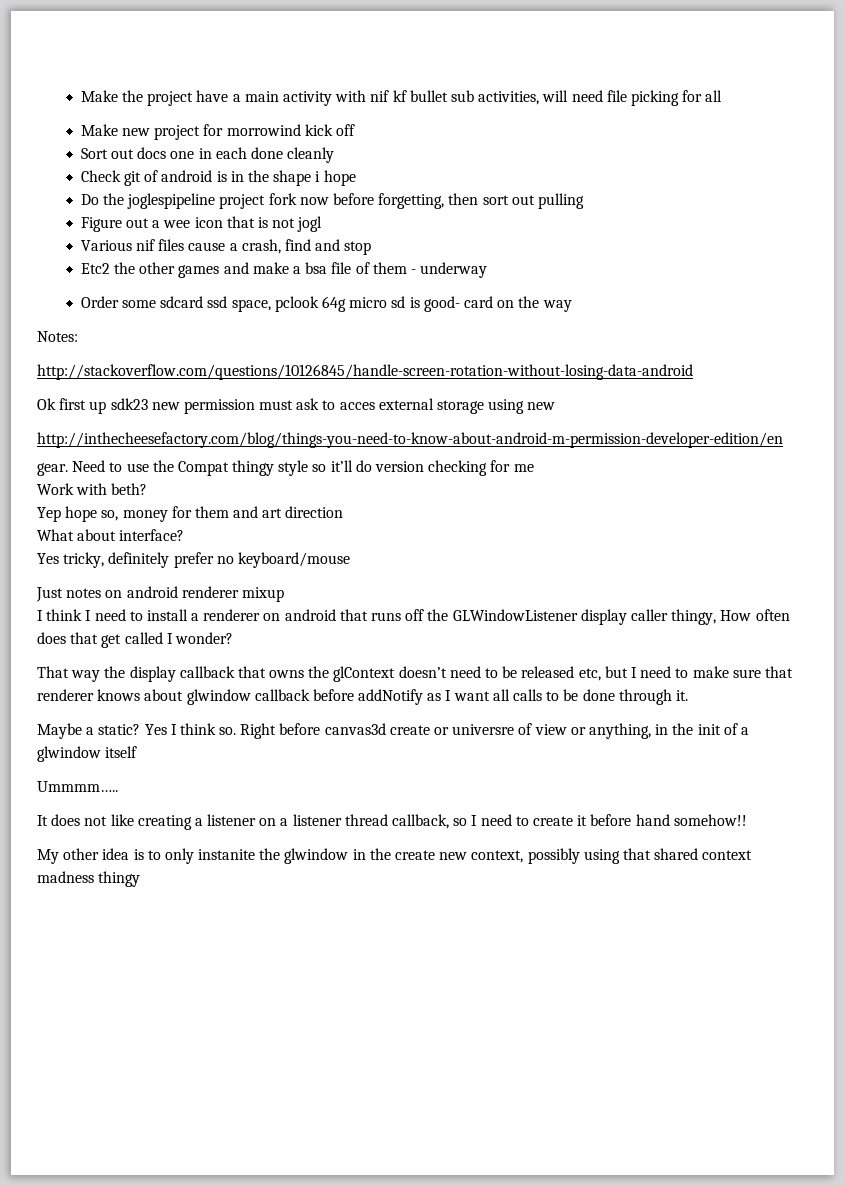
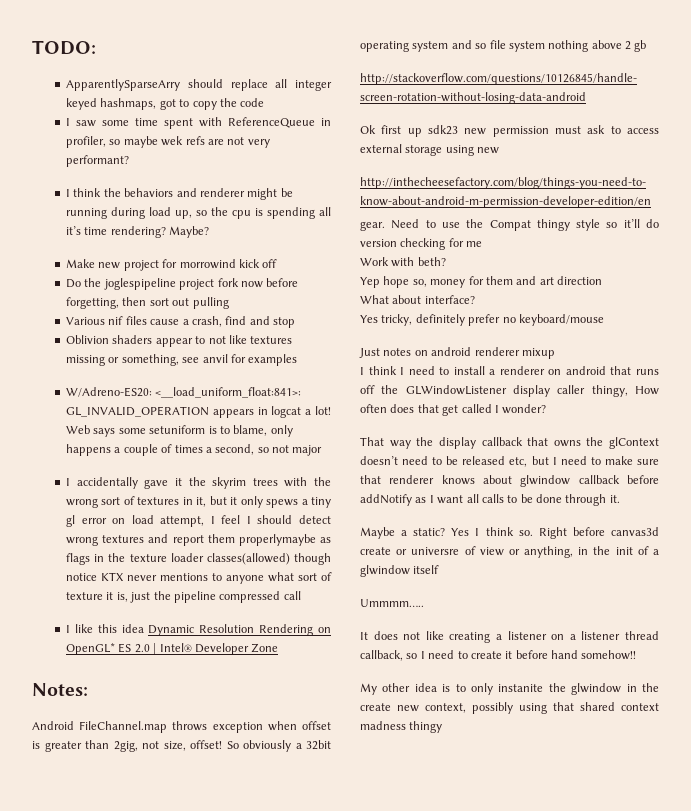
[80,90,723,106] Make the project have a main activity with nif kf bullet sub activities, will need file picking for all -> [32,40,96,55] [66,79,332,91] [66,98,265,110] [66,117,331,129] [66,136,270,148] [66,155,130,167] [66,188,293,200] [66,207,331,219] [66,226,210,238] TODO: // ApparentlySparseArry should replace all integer keyed hashmaps, got to copy the code // I saw some time spent with ReferenceQueue in profiler, so maybe wek refs are not very performant? // I think the behaviors and renderer might be running during load up, so the cpu is spending all it’s time rendering? Maybe?
[80,147,335,163] [80,170,356,186] // Sort out docs one in each done cleanly // Check git of android is in the shape i hope -> (278, 263) none
[80,216,323,232] // Figure out a wee icon that is not jogl -> (229, 303) none
[80,262,488,278] [80,296,572,312] [37,331,78,342] Etc2 the other games and make a bsa file of them - underway // Order some sdcard ssd space, pclook 64g micro sd is good- card on the way // Notes: -> [66,335,293,347] [66,354,298,366] [66,387,302,398] [66,406,331,418] [66,425,293,437] [66,444,323,456] [66,477,331,489] [66,496,331,508] [66,515,331,527] [66,534,331,546] [66,553,331,565] [66,572,332,584] [66,591,301,603] [66,624,331,636] [66,643,279,655] [32,683,88,696] [32,721,331,733] [32,740,331,752] [360,40,647,52] Oblivion shaders appear to not like textures missing or something, see anvil for examples // W/Adreno-ES20: <__load_uniform_float:841>: GL_INVALID_OPERATION appears in logcat a lot! Web says some setuniform is to blame, only happens a couple of times a second, so not major // I accidentally gave it the skyrim trees with the wrong sort of textures in it, but it only spews a tiny gl error on load attempt, I feel I should detect wrong textures and report them properlymaybe as flags in the texture loader classes(allowed) though notice KTX never mentions to anyone what sort of texture it is, just the pipeline compressed call // I like this idea Dynamic Resolution Rendering on OpenGL* ES 2.0 | Intel® Developer Zone // Notes: // Android FileChannel.map throws exception when offset is greater than 2gig, not size, offset! So obviously a 32bit operating system and so file system nothing above 2 gb
[339,402,375,410] acces -> [627,128,659,134] access

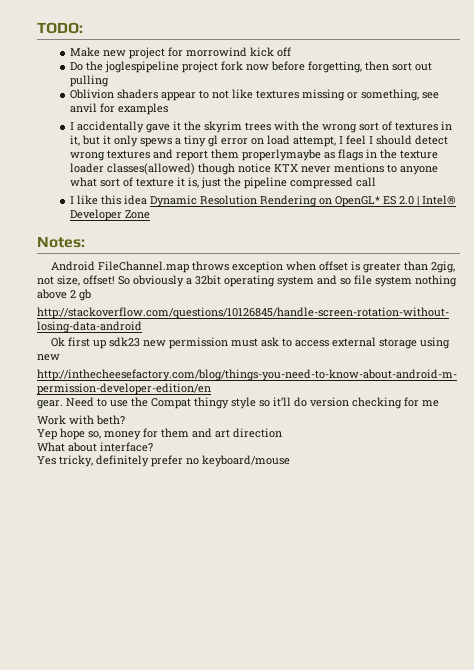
[66,79,332,91] [66,98,265,110] [66,117,331,129] [66,136,270,148] [66,155,130,167] [66,188,293,200] [66,207,331,219] [66,226,210,238] // ApparentlySparseArry should replace all integer keyed hashmaps, got to copy the code // I saw some time spent with ReferenceQueue in profiler, so maybe wek refs are not very performant? // I think the behaviors and renderer might be running during load up, so the cpu is spending all it’s time rendering? Maybe? -> (83, 28) none
[66,316,296,328] // Various nif files cause a crash, find and stop -> (109, 81) none
[66,387,302,398] [66,406,331,418] [66,425,293,437] [66,444,323,456] // W/Adreno-ES20: <__load_uniform_float:841>: GL_INVALID_OPERATION appears in logcat a lot! Web says some setuniform is to blame, only happens a couple of times a second, so not major -> (168, 109) none
[359,347,555,359] [360,366,659,375] [360,385,659,397] [360,404,547,416] [360,437,659,449] [360,456,659,467] [360,475,659,487] [360,494,620,506] [360,527,659,539] [360,546,659,558] [360,565,440,577] [360,599,424,607] [360,631,659,643] [360,650,637,661] [360,683,659,695] [360,702,659,714] [360,721,443,733] // Just notes on android renderer mixup // I think I need to install a renderer on android that runs off the GLWindowListener display caller thingy, How often does that get called I wonder? // That way the display callback that owns the glContext doesn’t need to be released etc, but I need to make sure that renderer knows about glwindow callback before addNotify as I want all calls to be done through it. // Maybe a static? Yes I think so. Right before canvas3d create or universre of view or anything, in the init of a glwindow itself // Ummmm….. // It does not like creating a listener on a listener thread callback, so I need to create it before hand somehow!! // My other idea is to only instanite the glwindow in the create new context, possibly using that shared context madness thingy -> (290, 461) none

